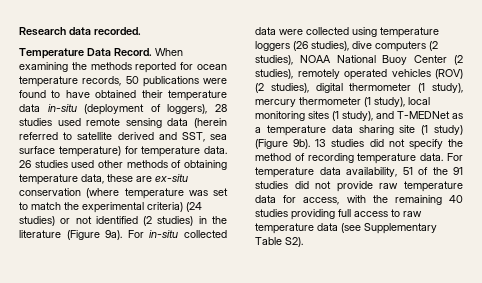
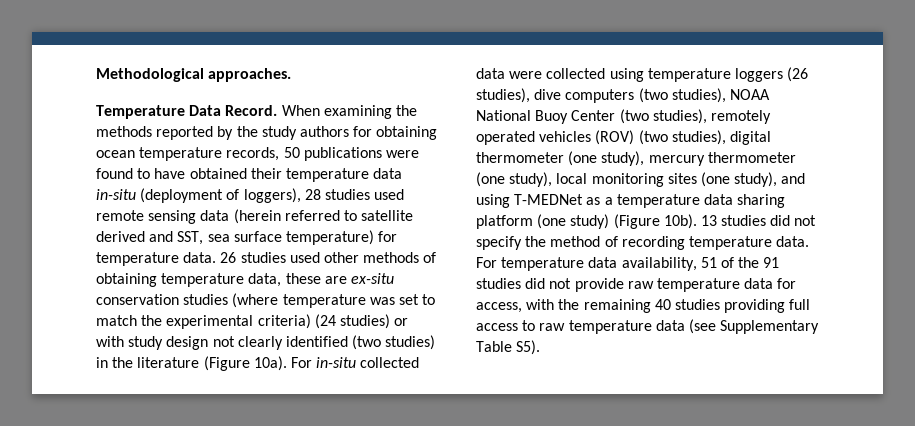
[19,27,141,36] Research data recorded. -> [96,68,292,82] Methodological approaches.
[180,62,194,70] for -> [217,126,438,140] by the study authors for obtaining
(81, 192) none -> [183,294,229,305] studies
[75,216,153,226] not identified (2 -> [96,335,382,350] with study design not clearly identified (two
[105,230,123,240] 9a). -> [253,356,287,371] 10a).
[429,41,438,51] (2 -> [638,88,668,103] (two
[454,55,463,65] (2 -> [619,109,649,124] (two
[255,83,264,93] (2 -> [638,130,668,145] (two
[418,83,426,93] (1 -> [568,151,598,166] (one
[364,97,371,107] (1 -> [476,172,505,187] (one
[332,111,339,121] (1 -> [700,172,730,187] (one
(394, 115) none -> [476,194,510,208] using
[399,125,429,135] site (1 -> [476,214,567,229] platform (one
[293,139,311,149] 9b). -> [663,214,697,229] 10b).
[285,237,303,247] S2). -> [516,340,541,355] S5).

